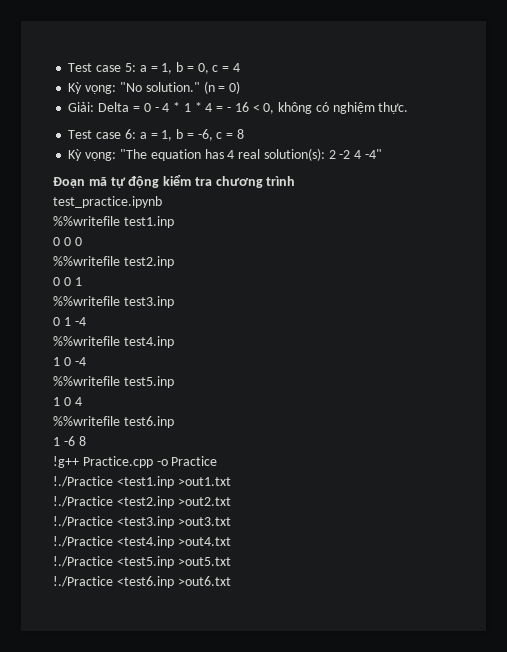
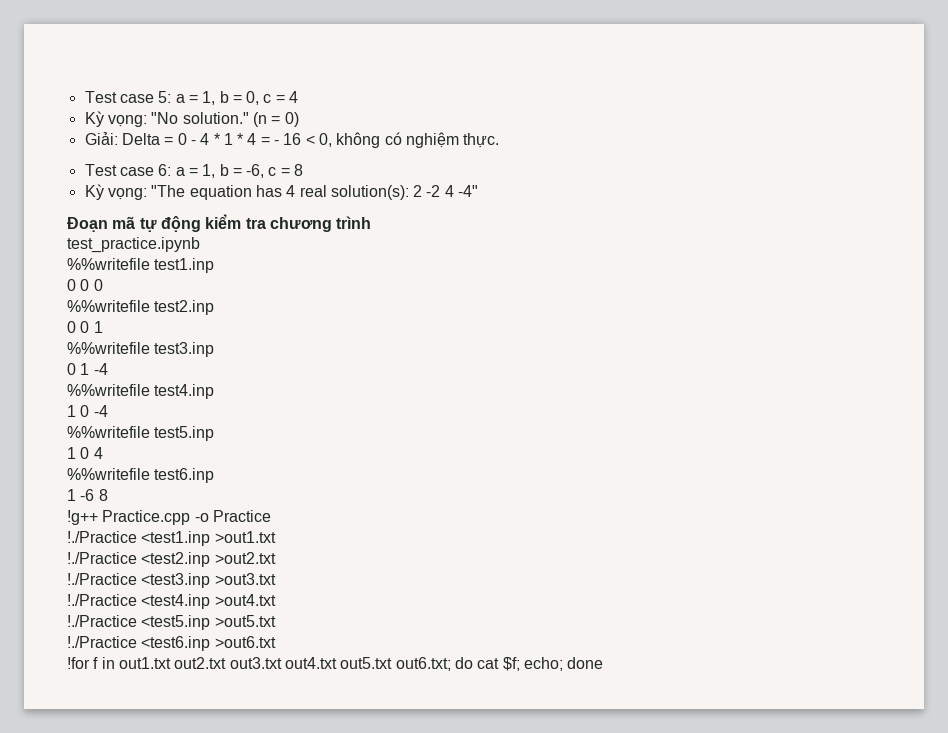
(231, 581) none -> [67,657,604,671] // !for f in out1.txt out2.txt out3.txt out4.txt out5.txt out6.txt; do cat $f; echo; done

